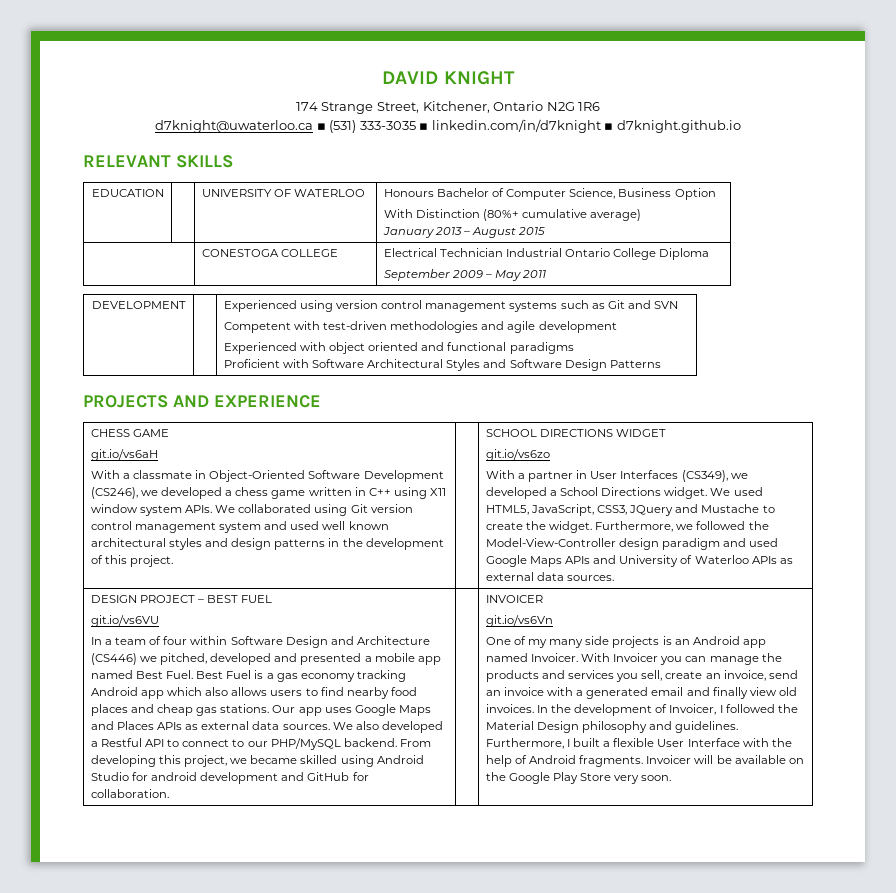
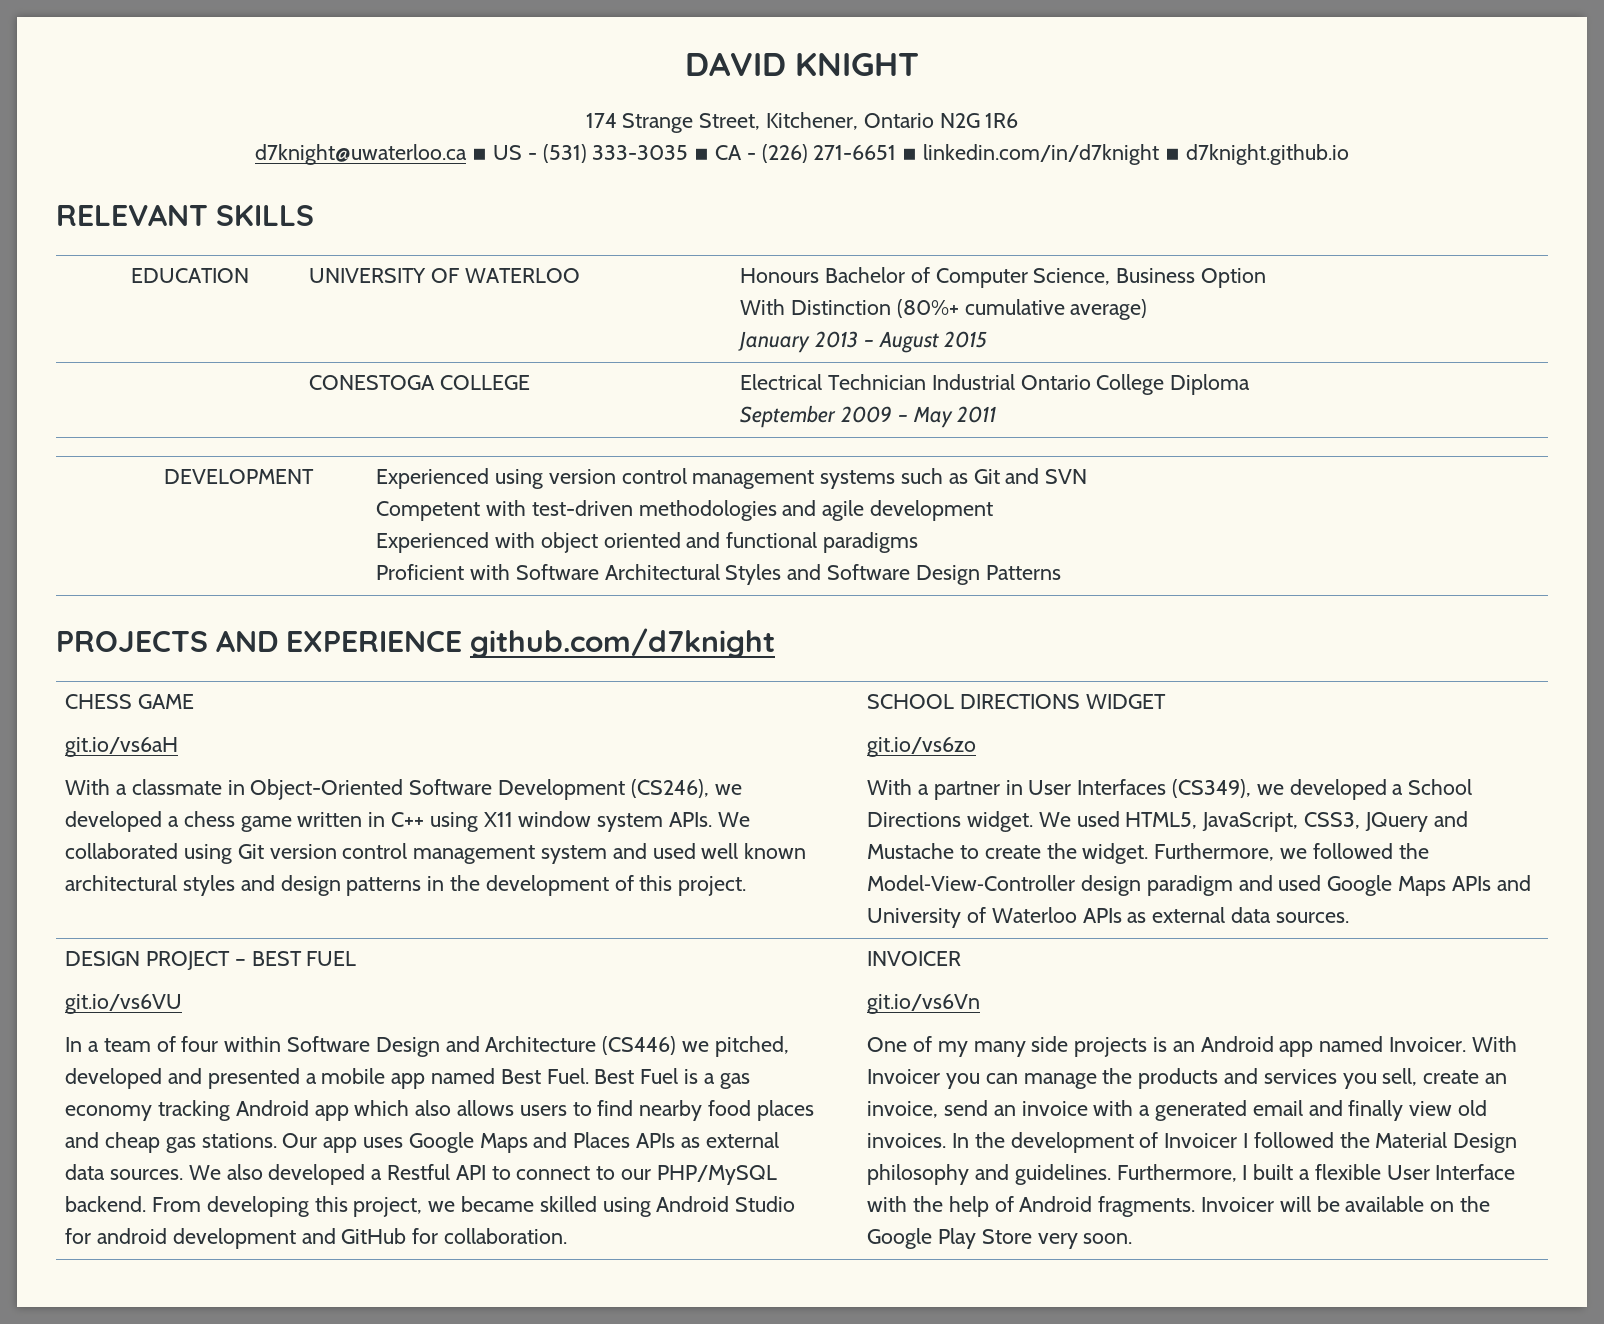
(326, 126) none -> [492,145,537,160] US -
(429, 126) none -> [714,144,918,163] CA - (226) 271-6651 ▪
(321, 401) none -> [470,628,776,658] github.com/d7knight
[669,704,717,715] Invoicer, -> [1164,1133,1238,1148] Invoicer

